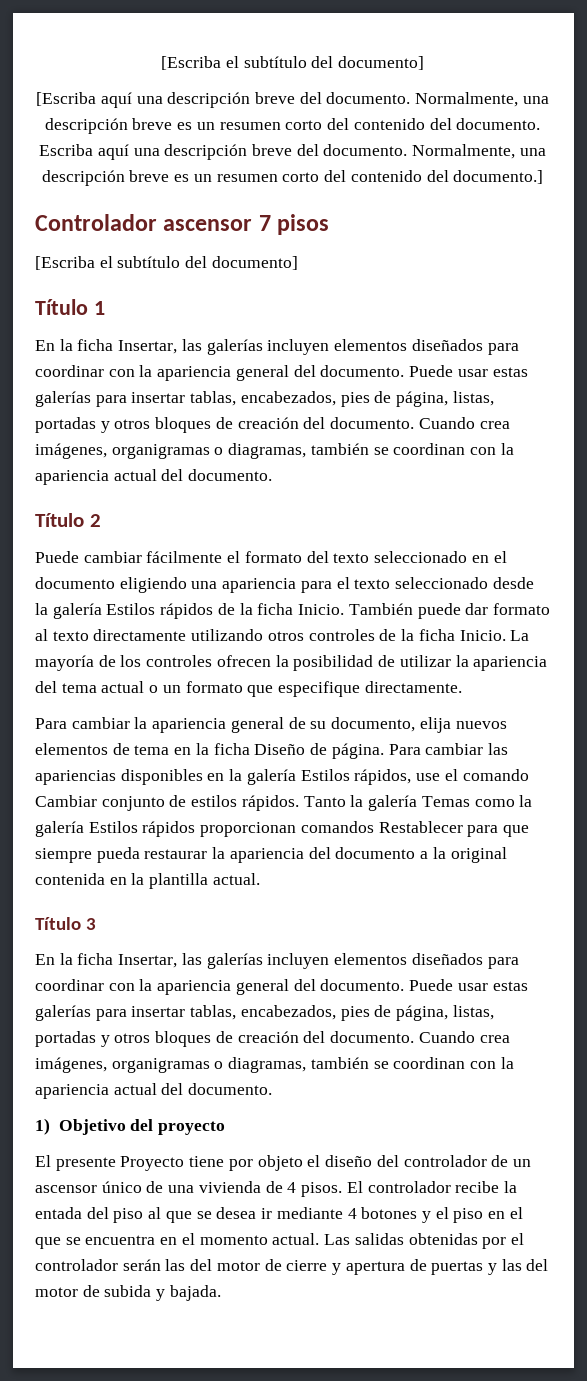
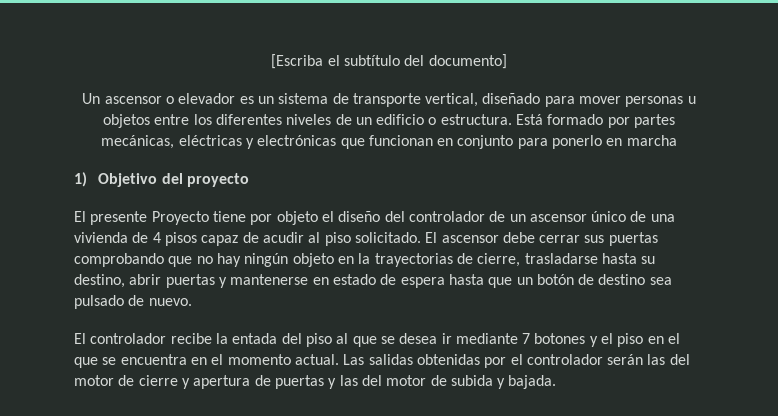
[161,56,424,70] [36,92,549,108] [44,118,541,134] [39,144,546,160] [41,170,544,186] [35,214,330,235] [35,256,298,270] [35,299,105,315] [35,339,519,355] [35,365,528,381] [35,391,494,407] [35,417,510,433] [35,443,514,459] [35,469,273,485] [35,513,101,527] [35,551,507,563] [35,577,534,593] [35,603,550,619] [35,629,530,641] [35,655,548,671] [35,681,462,697] [35,717,507,733] [35,743,508,759] [35,769,529,785] [35,795,533,811] [35,821,530,837] [35,847,507,863] [35,873,260,889] [35,917,97,930] [35,953,519,969] [35,979,528,995] [35,1005,494,1021] [35,1031,510,1047] [35,1057,514,1073] [35,1083,273,1099] [Escriba el subtítulo del documento] // [Escriba aquí una descripción breve del documento. Normalmente, una descripción breve es un resumen corto del contenido del documento. Escriba aquí una descripción breve del documento. Normalmente, una descripción breve es un resumen corto del contenido del documento.] // Controlador ascensor 7 pisos // [Escriba el subtítulo del documento] // Título 1 // En la ficha Insertar, las galerías incluyen elementos diseñados para coordinar con la apariencia general del documento. Puede usar estas galerías para insertar tablas, encabezados, pies de página, listas, portadas y otros bloques de creación del documento. Cuando crea imágenes, organigramas o diagramas, también se coordinan con la apariencia actual del documento. // Título 2 // Puede cambiar fácilmente el formato del texto seleccionado en el documento eligiendo una apariencia para el texto seleccionado desde la galería Estilos rápidos de la ficha Inicio. También puede dar formato al texto directamente utilizando otros controles de la ficha Inicio. La mayoría de los controles ofrecen la posibilidad de utilizar la apariencia del tema actual o un formato que especifique directamente. // Para cambiar la apariencia general de su documento, elija nuevos elementos de tema en la ficha Diseño de página. Para cambiar las apariencias disponibles en la galería Estilos rápidos, use el comando Cambiar conjunto de estilos rápidos. Tanto la galería Temas como la galería Estilos rápidos proporcionan comandos Restablecer para que siempre pueda restaurar la apariencia del documento a la original contenida en la plantilla actual. // Título 3 // En la ficha Insertar, las galerías incluyen elementos diseñados para coordinar con la apariencia general del documento. Puede usar estas galerías para insertar tablas, encabezados, pies de página, listas, portadas y otros bloques de creación del documento. Cuando crea imágenes, organigramas o diagramas, también se coordinan con la apariencia actual del documento. -> [271,54,507,69] [82,93,696,107] [102,114,676,128] [101,135,677,149] [Escriba el subtítulo del documento] // Un ascensor o elevador es un sistema de transporte vertical, diseñado para mover personas u objetos entre los diferentes niveles de un edificio o estructura. Está formado por partes mecánicas, eléctricas y electrónicas que funcionan en conjunto para ponerlo en marcha
[301,1182,343,1197] pisos. -> [164,232,658,246] [74,253,656,267] [74,274,672,288] [74,295,192,309] pisos capaz de acudir al piso solicitado. El ascensor debe cerrar sus puertas comprobando que no hay ningún objeto en la trayectorias de cierre, trasladarse hasta su destino, abrir puertas y mantenerse en estado de espera hasta que un botón de destino sea pulsado de nuevo. //
[347,1208,357,1219] 4 -> [522,333,531,344] 7

